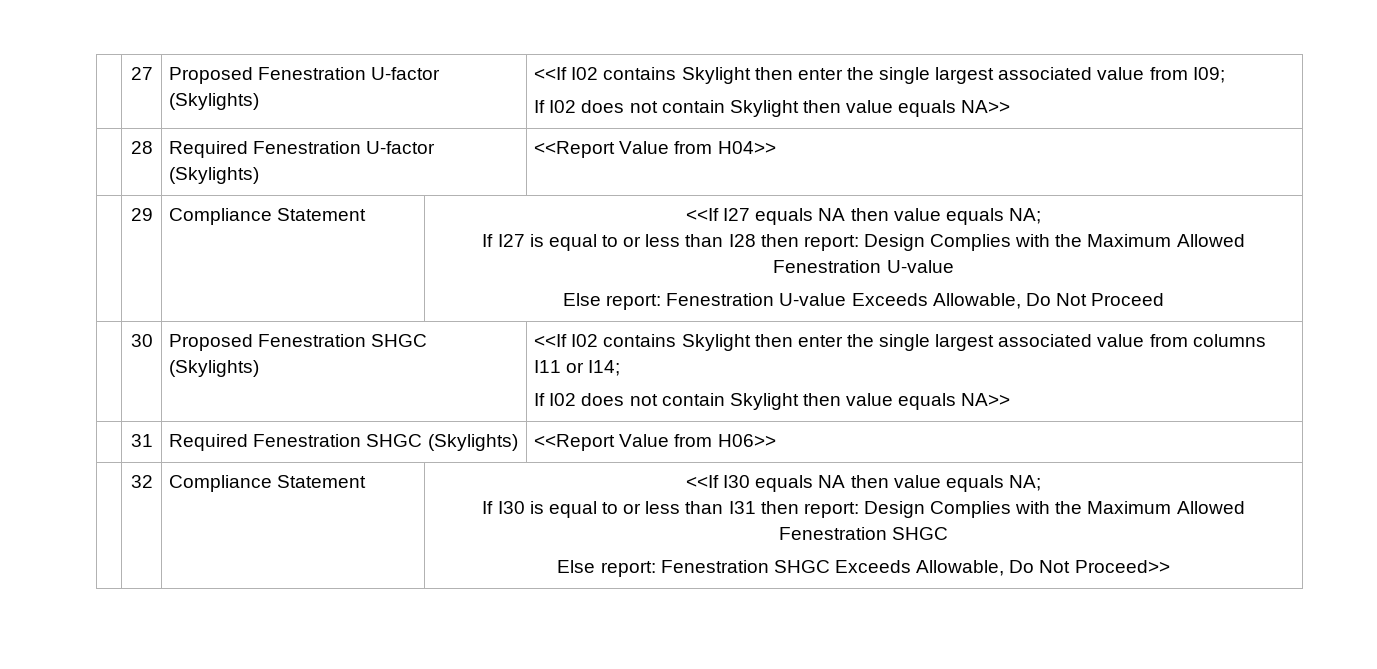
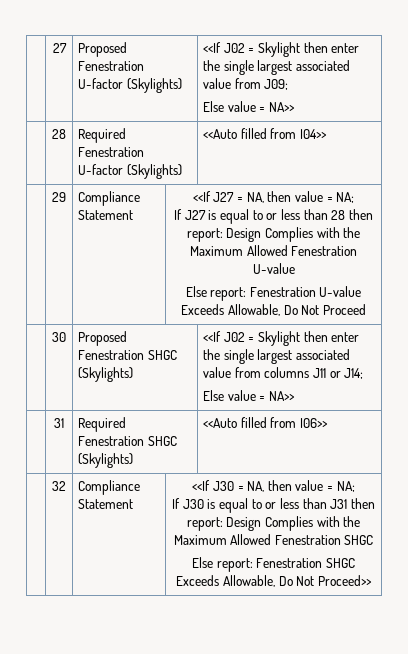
[571,67,1225,84] [534,100,957,117] I02 contains Skylight then enter the single largest associated value from I09; // If I02 does not contain Skylight then value equals -> [223,42,360,57] [203,60,351,75] [203,78,289,90] [203,101,266,112] J02 = Skylight then enter the single largest associated value from J09; // Else value =
[534,141,776,158] <<Report Value from H04>> -> [203,128,328,139] <<Auto filled from I04>>
[723,208,1041,225] [482,234,756,251] I27 equals NA then value equals NA; // If I27 is equal to or less than I28 -> [213,191,355,203] [174,209,346,224] J27 = NA, then value = NA; // If J27 is equal to or less than 28
[571,334,677,347] I02 contains -> [223,332,255,342] J02 =
[534,360,621,376] [534,393,957,410] I11 or I14; // If I02 does not contain Skylight then value equals -> [313,368,364,379] [203,390,266,401] J11 or J14; // Else value =
[534,434,776,451] <<Report Value from H06>> -> [203,417,329,428] <<Auto filled from I06>>
[723,475,1041,492] [482,501,756,518] I30 equals NA then value equals NA; // If I30 is equal to or less than I31 -> [212,480,355,492] [172,498,348,513] J30 = NA, then value = NA; // If J30 is equal to or less than J31

